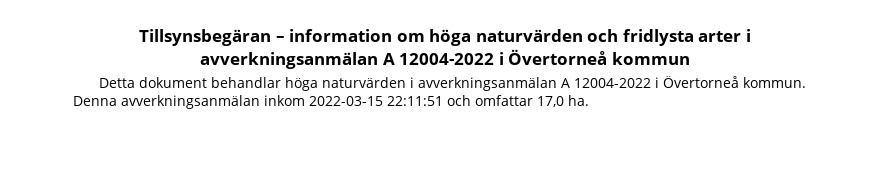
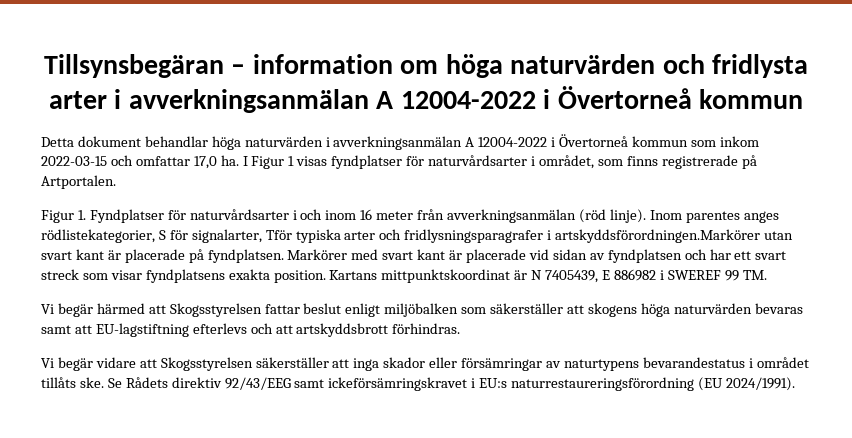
[743,77,807,88] [73,95,260,109] kommun. Denna avverkningsanmälan -> [632,136,716,147] kommun som
[387,96,443,106] 22:11:51 -> (107, 161) none
(589, 100) none -> [242,155,757,169] [41,175,116,189] [41,209,779,223] [41,229,794,243] [41,249,787,263] [41,269,767,283] [41,303,803,317] [41,323,461,337] [41,357,809,371] [41,377,795,391] I Figur 1 visas fyndplatser för naturvårdsarter i området, som finns registrerade på Artportalen. // Figur 1. Fyndplatser för naturvårdsarter i och inom 16 meter från avverkningsanmälan (röd linje). Inom parentes anges rödlistekategorier, S för signalarter, Tför typiska arter och fridlysningsparagrafer i artskyddsförordningen.Markörer utan svart kant är placerade på fyndplatsen. Markörer med svart kant är placerade vid sidan av fyndplatsen och har ett svart streck som visar fyndplatsens exakta position. Kartans mittpunktskoordinat är N 7405439, E 886982 i SWEREF 99 TM. // Vi begär härmed att Skogsstyrelsen fattar beslut enligt miljöbalken som säkerställer att skogens höga naturvärden bevaras samt att EU-lagstiftning efterlevs och att artskyddsbrott förhindras. // Vi begär vidare att Skogsstyrelsen säkerställer att inga skador eller försämringar av naturtypens bevarandestatus i området tillåts ske. Se Rådets direktiv 92/43/EEG samt ickeförsämringskravet i EU:s naturrestaureringsförordning (EU 2024/1991).

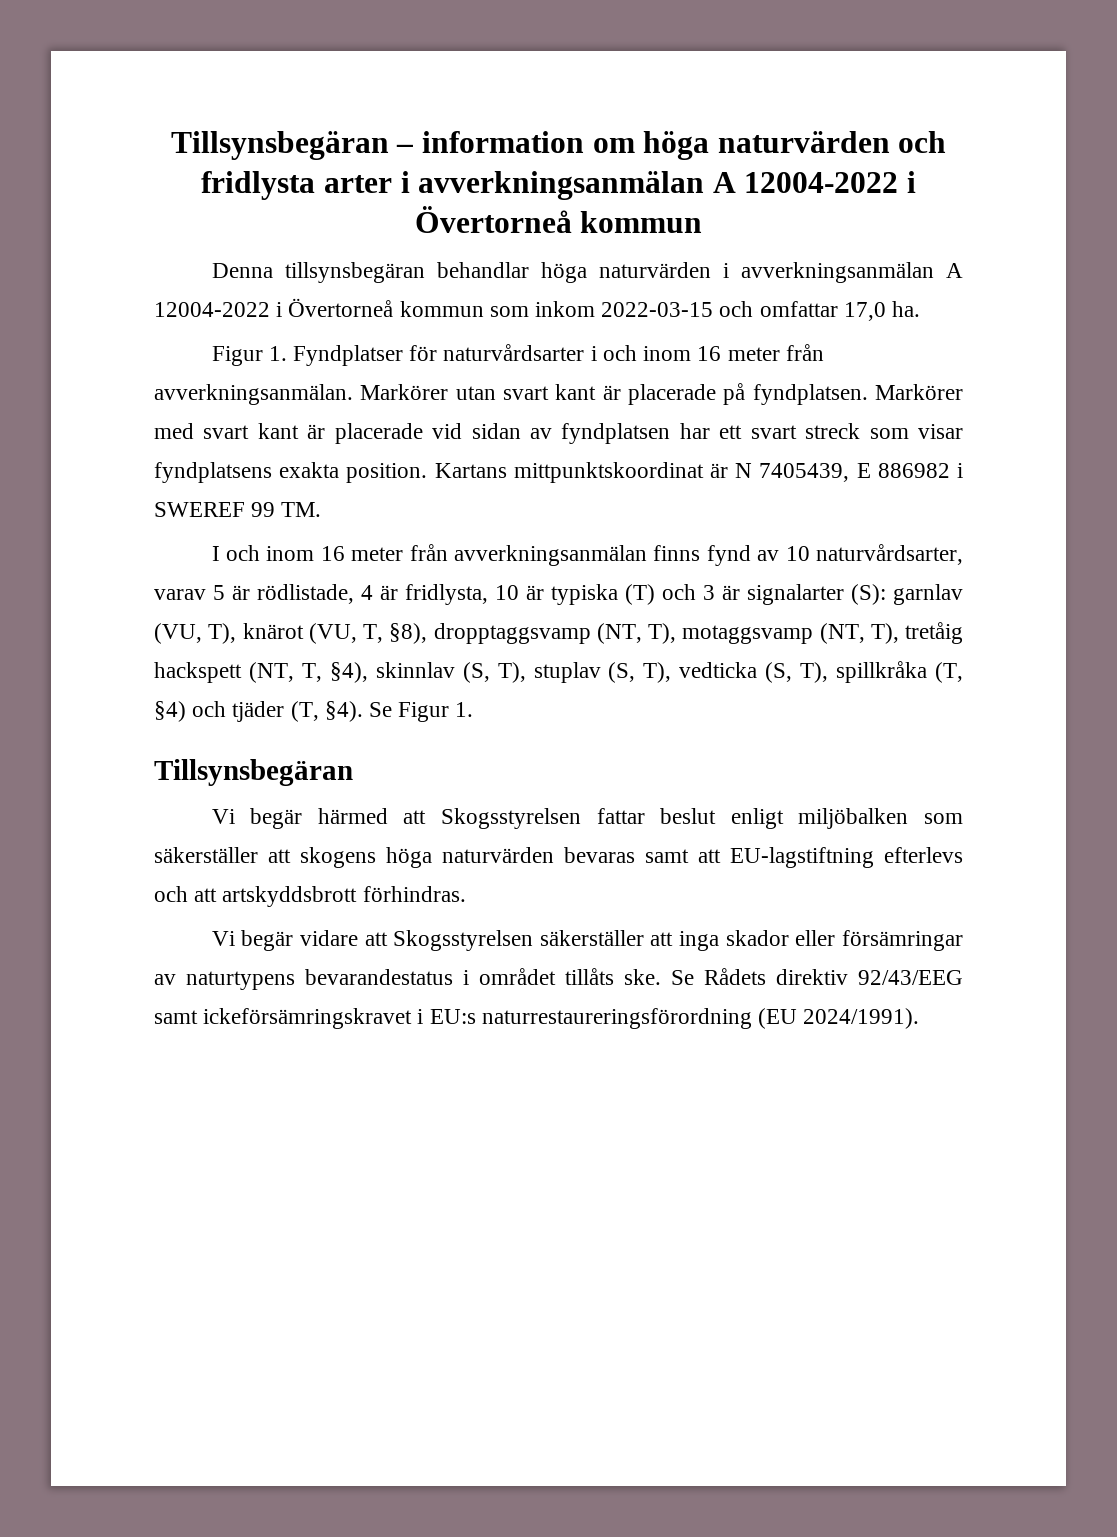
[41,136,141,147] Detta dokument -> [211,262,425,283] Denna tillsynsbegäran
[242,155,757,169] [41,175,116,189] I Figur 1 visas fyndplatser för naturvårdsarter i området, som finns registrerade på Artportalen. -> (921, 309) none
[447,209,779,223] [41,229,761,243] avverkningsanmälan (röd linje). Inom parentes anges rödlistekategorier, S för signalarter, Tför typiska arter och fridlysningsparagrafer i artskyddsförordningen.Markörer -> [154,384,449,405] avverkningsanmälan. Markörer
[684,249,707,260] och -> (671, 433) none
(767, 275) none -> [211,544,963,566] [154,584,963,605] [154,622,963,644] [154,661,964,683] [154,701,474,722] [154,759,353,786] // I och inom 16 meter från avverkningsanmälan finns fynd av 10 naturvårdsarter, varav 5 är rödlistade, 4 är fridlysta, 10 är typiska (T) och 3 är signalarter (S): garnlav (VU, T), knärot (VU, T, §8), dropptaggsvamp (NT, T), motaggsvamp (NT, T), tretåig hackspett (NT, T, §4), skinnlav (S, T), stuplav (S, T), vedticka (S, T), spillkråka (T, §4) och tjäder (T, §4). Se Figur 1. // Tillsynsbegäran

